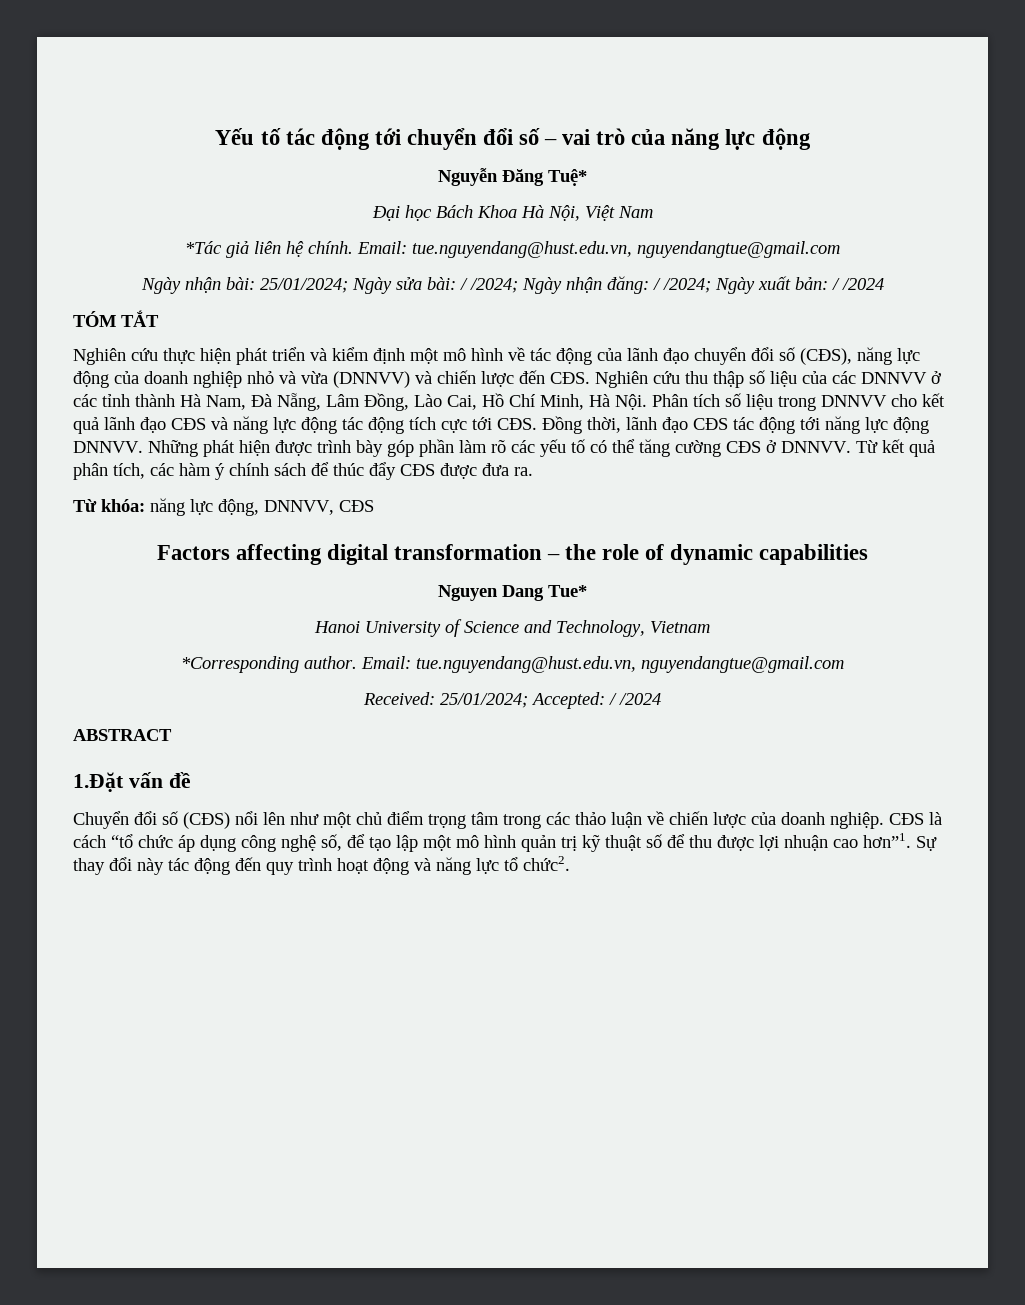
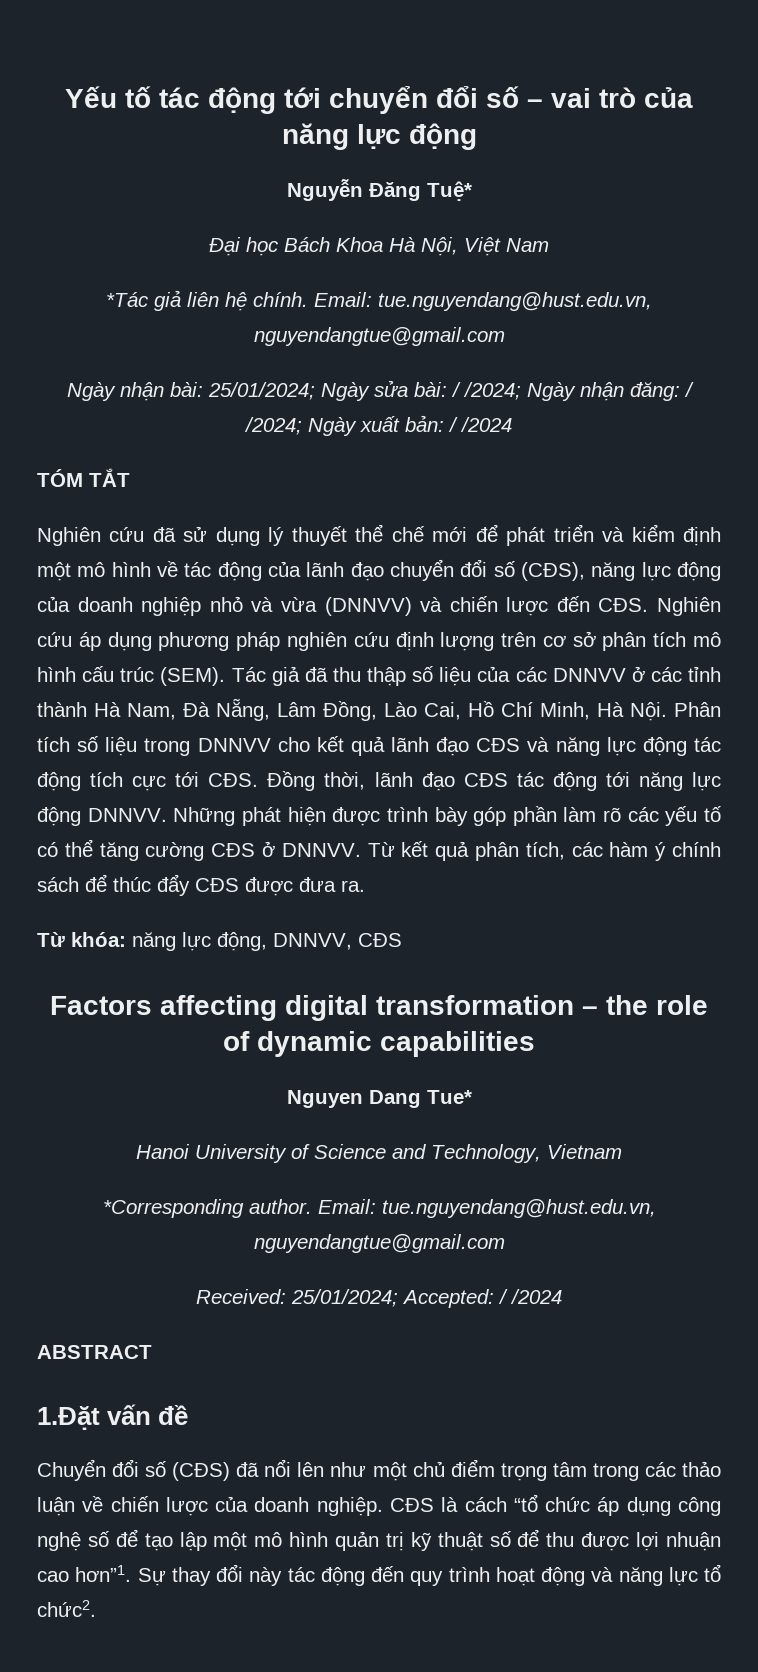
[163,348,231,364] thực hiện -> [152,524,498,546] đã sử dụng lý thuyết thể chế mới để
(680, 377) none -> [78,631,722,651] [37,666,328,686] áp dụng phương pháp nghiên cứu định lượng trên cơ sở phân tích mô hình cấu trúc (SEM). Tác giả đã
(230, 820) none -> [236,1462,260,1477] đã
[321,834,342,851] số, -> [87,1531,109,1547] số

